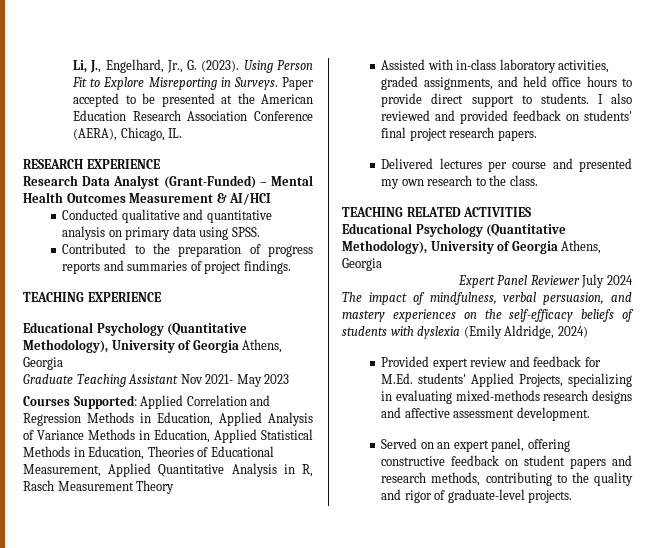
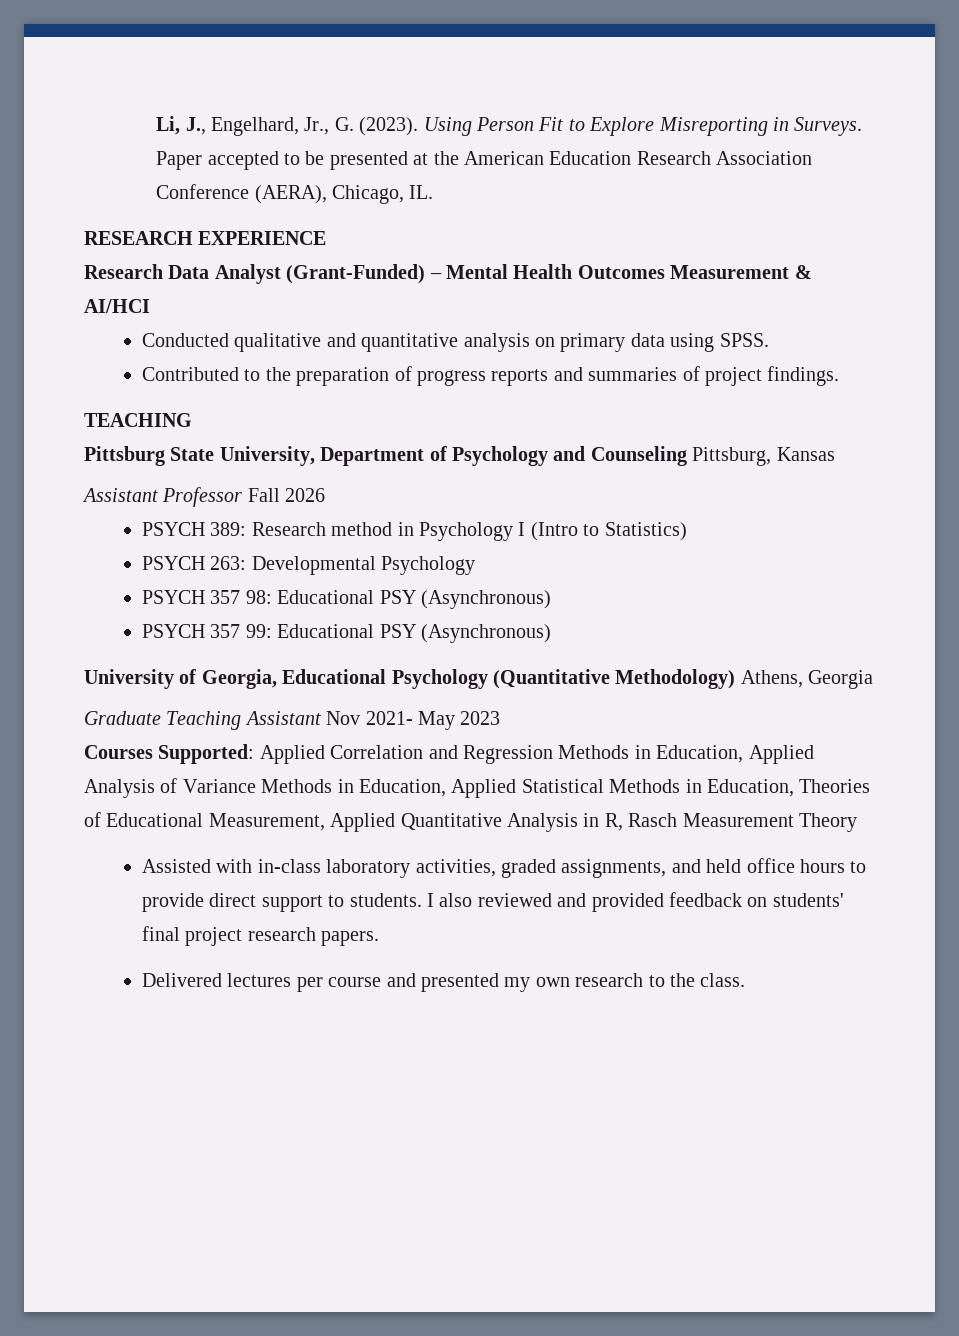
[87,292,161,302] [23,322,248,336] [23,339,239,353] EXPERIENCE // Educational Psychology (Quantitative Methodology), University of Georgia -> [84,446,835,466] [82,487,326,507] [142,522,687,541] [142,556,476,575] [142,590,552,609] [142,624,552,643] [84,669,736,689] // Pittsburg State University, Department of Psychology and Counseling Pittsburg, Kansas // Assistant Professor Fall 2026 // PSYCH 389: Research method in Psychology I (Intro to Statistics) // PSYCH 263: Developmental Psychology // PSYCH 357 98: Educational PSY (Asynchronous) // PSYCH 357 99: Educational PSY (Asynchronous) // University of Georgia, Educational Psychology (Quantitative Methodology)
[342,207,532,217] [342,223,567,237] [342,240,602,254] [342,258,382,271] [457,274,633,288] [342,292,632,305] [342,309,634,322] [342,325,588,339] [381,356,601,370] [381,373,632,387] [381,390,632,404] [381,407,590,421] [381,438,570,452] [381,455,632,469] [381,472,633,486] [381,489,573,503] // TEACHING RELATED ACTIVITIES // Educational Psychology (Quantitative Methodology), University of Georgia Athens, Georgia // Expert Panel Reviewer July 2024 // The impact of mindfulness, verbal persuasion, and mastery experiences on the self-efficacy beliefs of students with dyslexia (Emily Aldridge, 2024) // Provided expert review and feedback for M.Ed. students' Applied Projects, specializing in evaluating mixed-methods research designs and affective assessment development. // Served on an expert panel, offering constructive feedback on student papers and research methods, contributing to the quality and rigor of graduate-level projects. -> (746, 980) none

